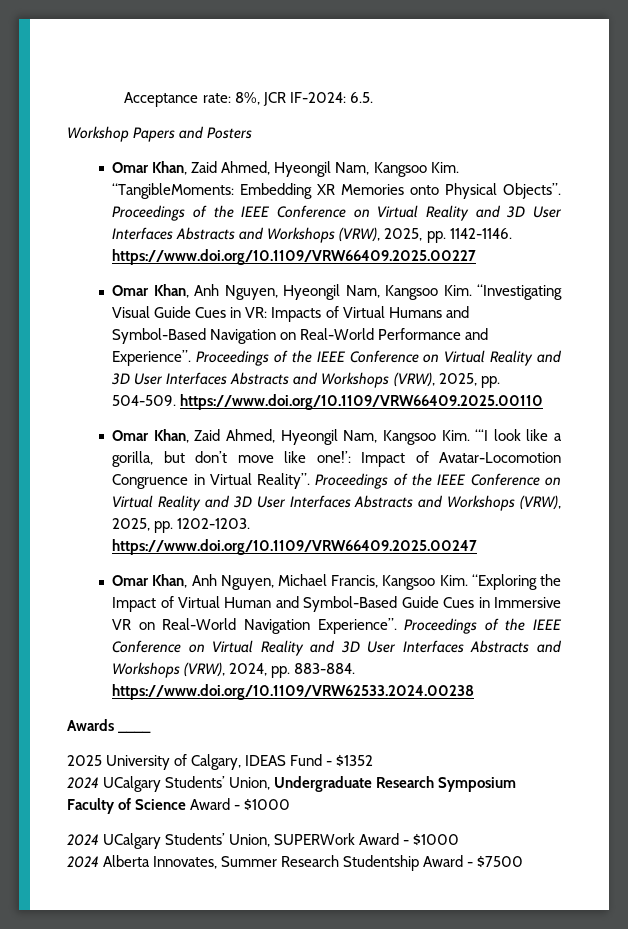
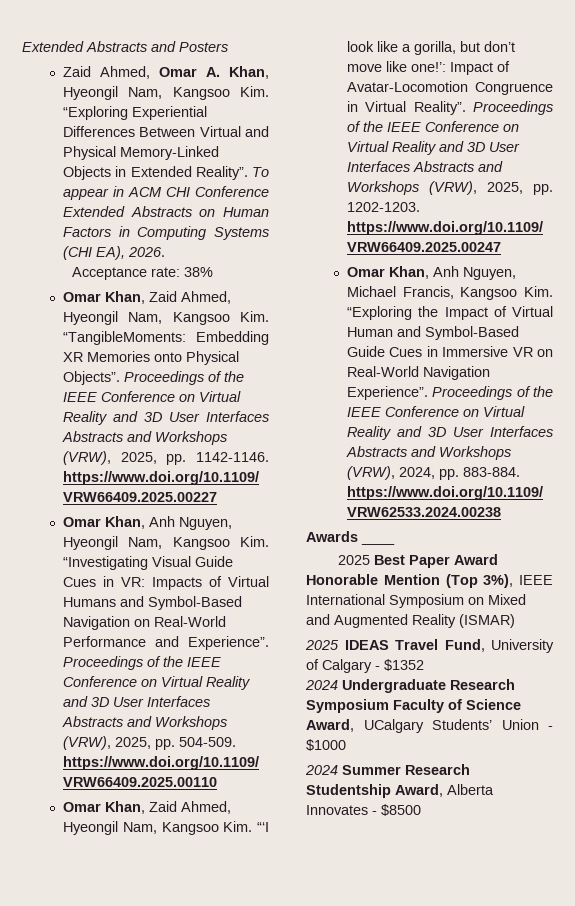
[124,92,373,107] [67,126,253,142] Acceptance rate: 8%, JCR IF-2024: 6.5. // Workshop Papers and Posters -> [22,41,228,52] [62,66,269,79] [62,86,269,100] [62,106,207,120] [62,126,269,137] [62,146,219,160] [62,166,269,180] [62,186,269,200] [62,206,269,217] [62,226,269,240] [62,246,165,260] [72,267,214,280] Extended Abstracts and Posters // Zaid Ahmed, Omar A. Khan, Hyeongil Nam, Kangsoo Kim. “Exploring Experiential Differences Between Virtual and Physical Memory-Linked Objects in Extended Reality”. To appear in ACM CHI Conference Extended Abstracts on Human Factors in Computing Systems (CHI EA), 2026. // Acceptance rate: 38%
[106,754,323,770] University of Calgary, IDEAS Fund -> [373,554,498,568] [306,574,553,588] [306,594,526,608] [306,614,515,628] [305,639,554,653] [306,659,372,673] Best Paper Award Honorable Mention (Top 3%), IEEE International Symposium on Mixed and Augmented Reality (ISMAR) // 2025 IDEAS Travel Fund, University of Calgary
[103,776,271,792] UCalgary Students’ Union, -> (338, 685) none
[190,798,291,811] [67,833,460,849] [67,855,524,871] Award - $1000 // 2024 UCalgary Students’ Union, SUPERWork Award - $1000 // 2024 Alberta Innovates, Summer Research Studentship Award - $7500 -> [306,719,553,733] [306,739,346,751] [305,764,470,775] [306,784,494,798] [306,804,421,816] Award, UCalgary Students’ Union - $1000 // 2024 Summer Research Studentship Award, Alberta Innovates - $8500

